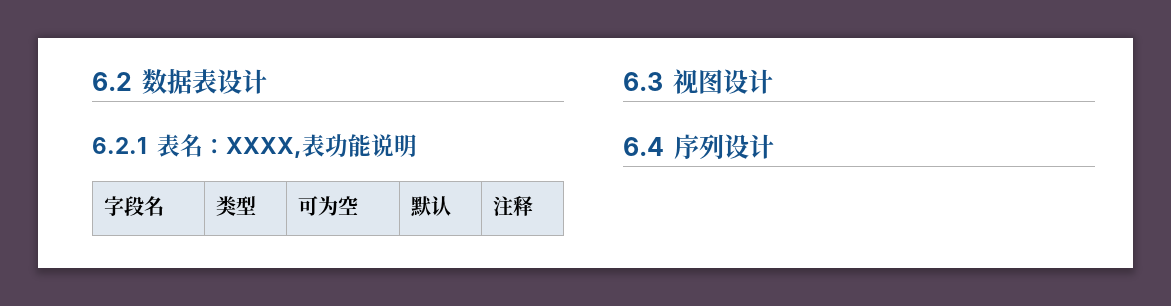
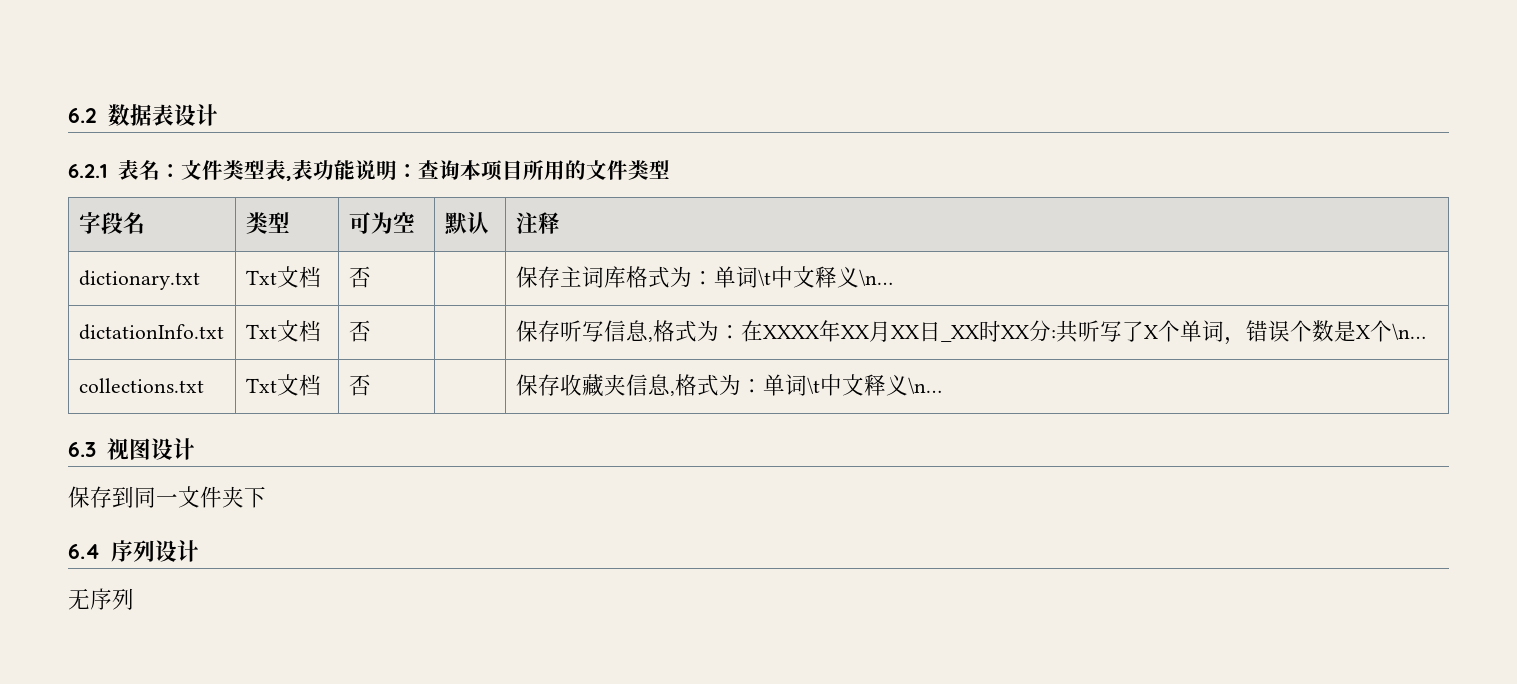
[226,137,302,158] XXXX, -> [180,159,292,181] 文件类型表,
(417, 145) none -> [396,160,670,181] ：查询本项目所用的文件类型
(534, 206) none -> [78,270,200,290] [245,266,321,288] [348,266,371,288] [515,266,893,288] [78,324,224,340] [245,320,321,342] [348,320,371,342] [515,320,1426,345] [78,378,204,393] [245,374,321,396] [348,374,371,396] [515,374,942,397] // dictionary.txt | Txt文档 | 否 | | 保存主词库格式为：单词\t中文释义\n… // dictationInfo.txt | Txt文档 | 否 | | 保存听写信息,格式为：在XXXX年XX月XX日_XX时XX分:共听写了X个单词，错误个数是X个\n… // collections.txt | Txt文档 | 否 | | 保存收藏夹信息,格式为：单词\t中文释义\n…
(773, 81) none -> [68,486,266,508] // 保存到同一文件夹下
(774, 146) none -> [68,588,134,610] // 无序列

